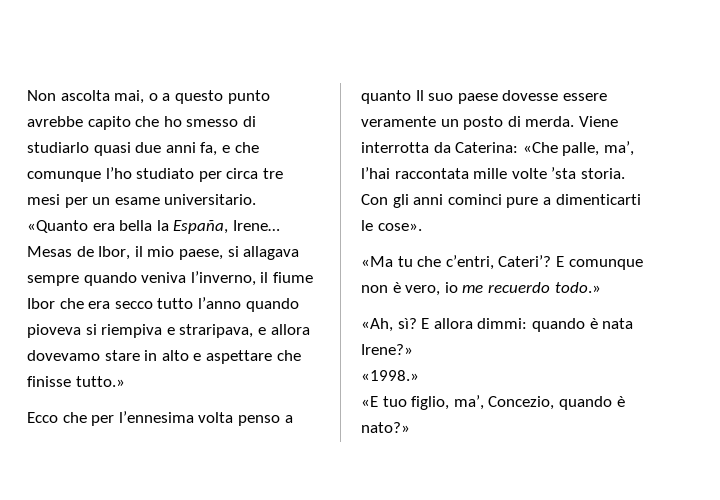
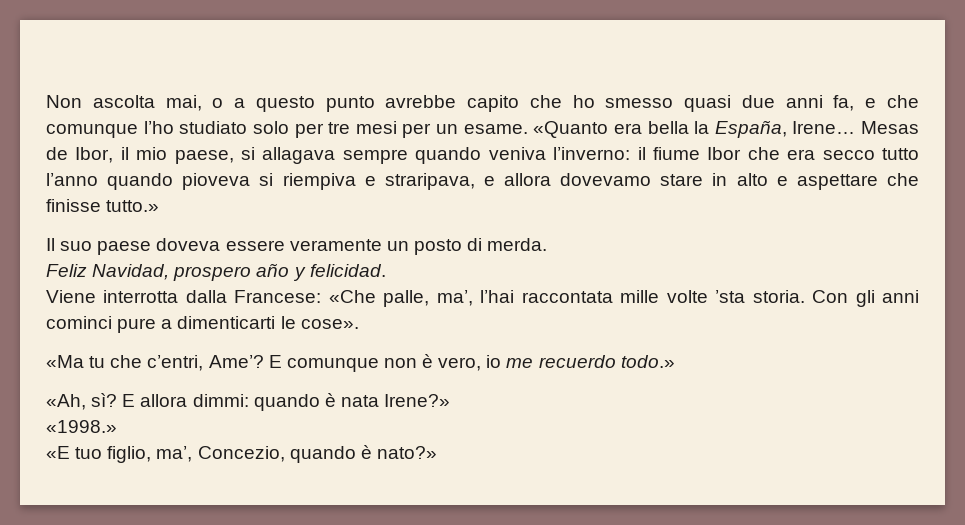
[242,116,256,127] [27,142,89,153] di studiarlo -> (674, 103) none
[198,168,259,182] per circa -> [252,121,324,138] solo per
[114,194,257,205] esame universitario. -> [463,124,528,134] esame.
[190,271,256,286] l’inverno, -> [553,147,631,160] l’inverno:
[27,411,293,426] [361,90,411,104] Ecco che per l’ennesima volta penso a quanto -> (160, 206) none
[502,90,559,101] dovesse -> [156,238,221,251] doveva
[578,116,618,127] [361,142,519,153] Viene interrotta da Caterina: -> [46,263,386,281] [46,290,322,303] // Feliz Navidad, prospero año y felicidad. // Viene interrotta dalla Francese:
[498,255,552,267] Cateri’? -> [208,355,264,368] Ame’?

